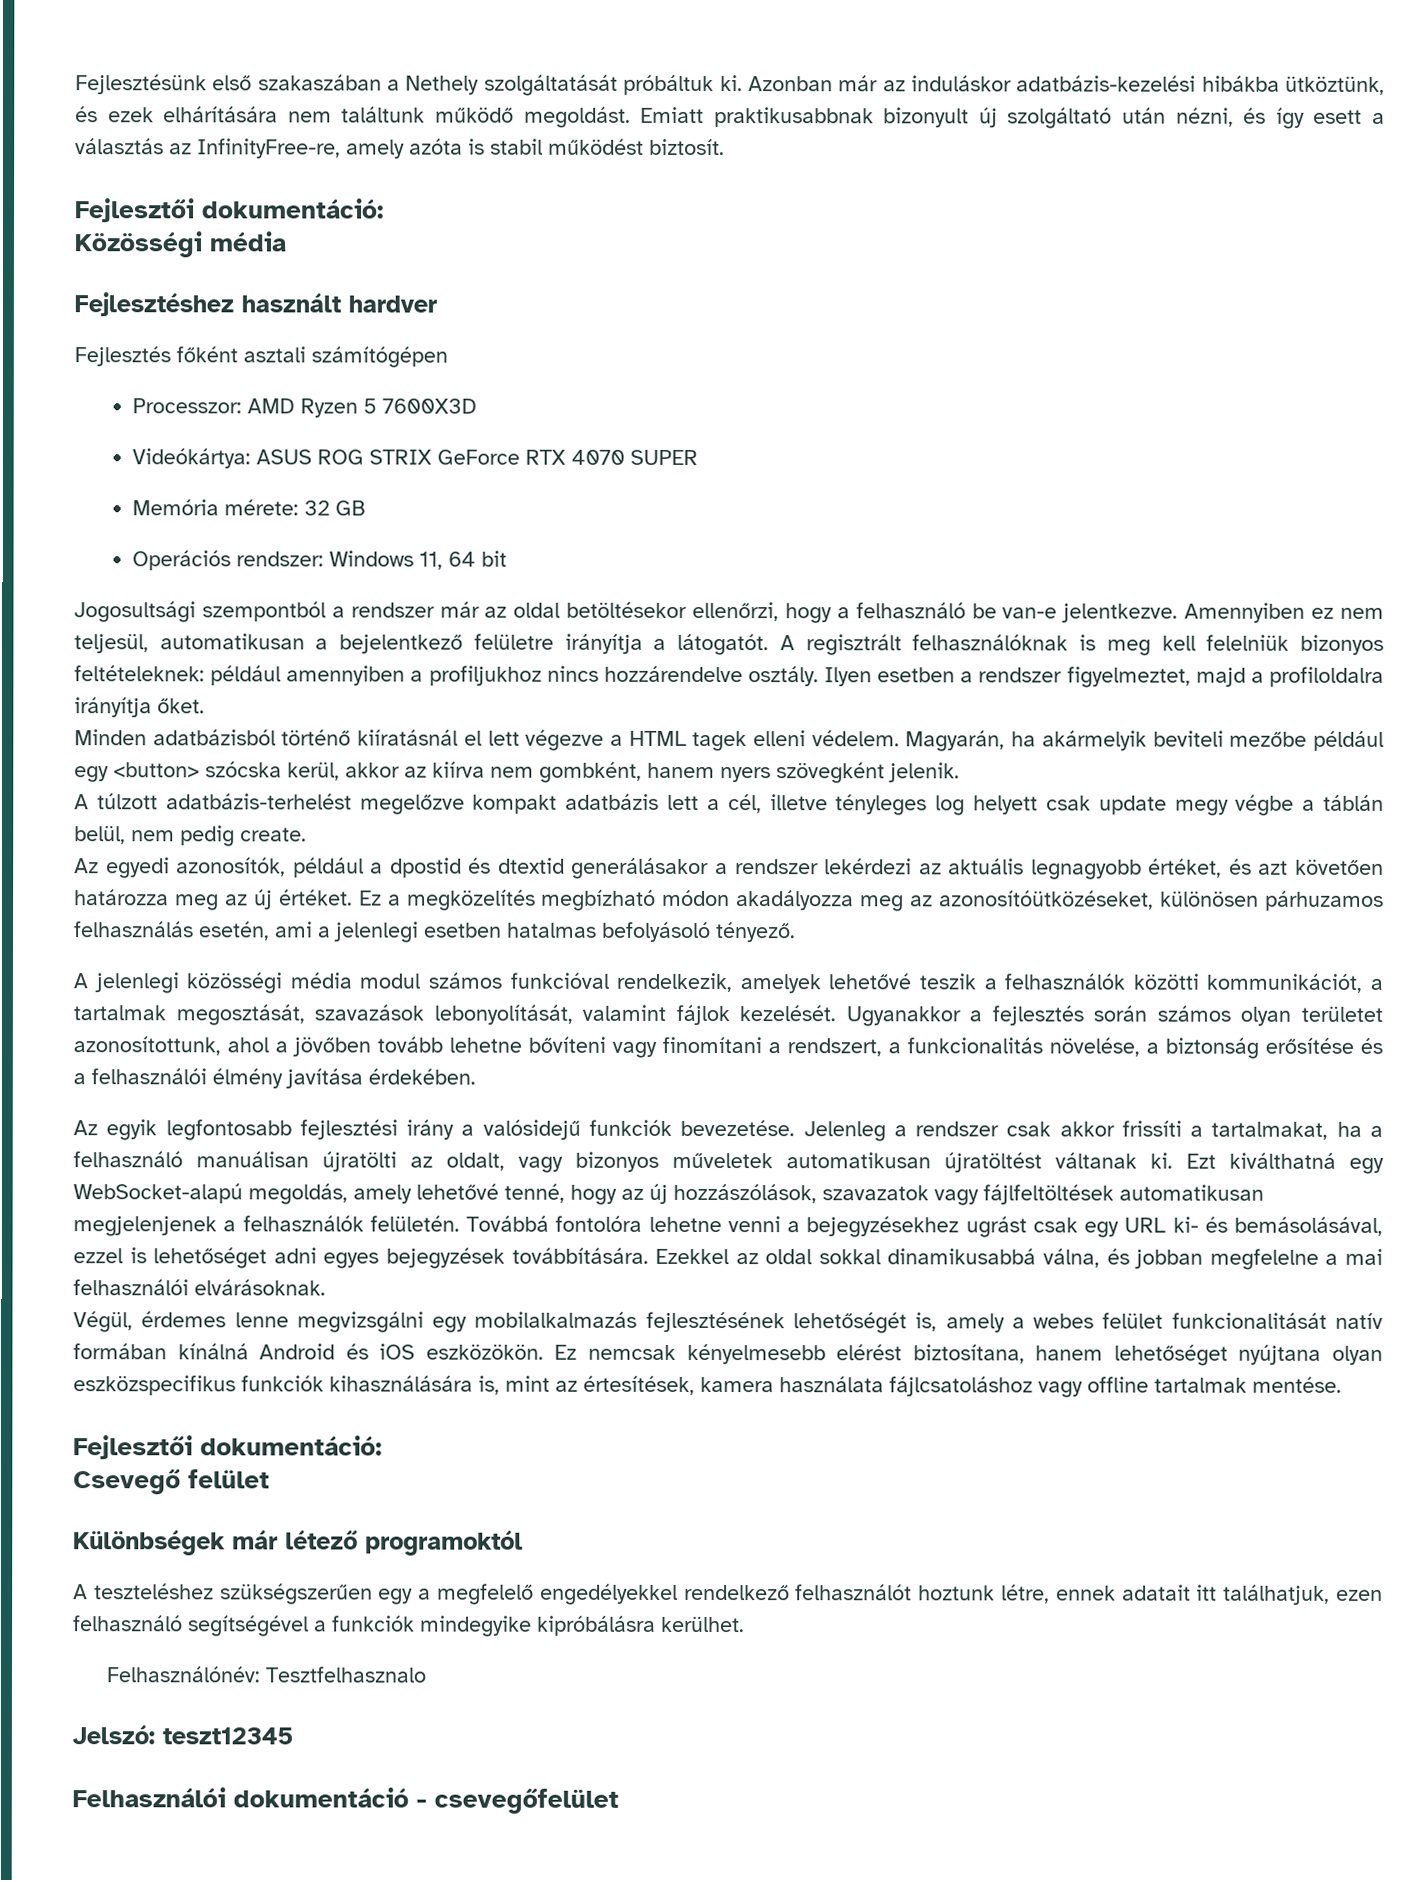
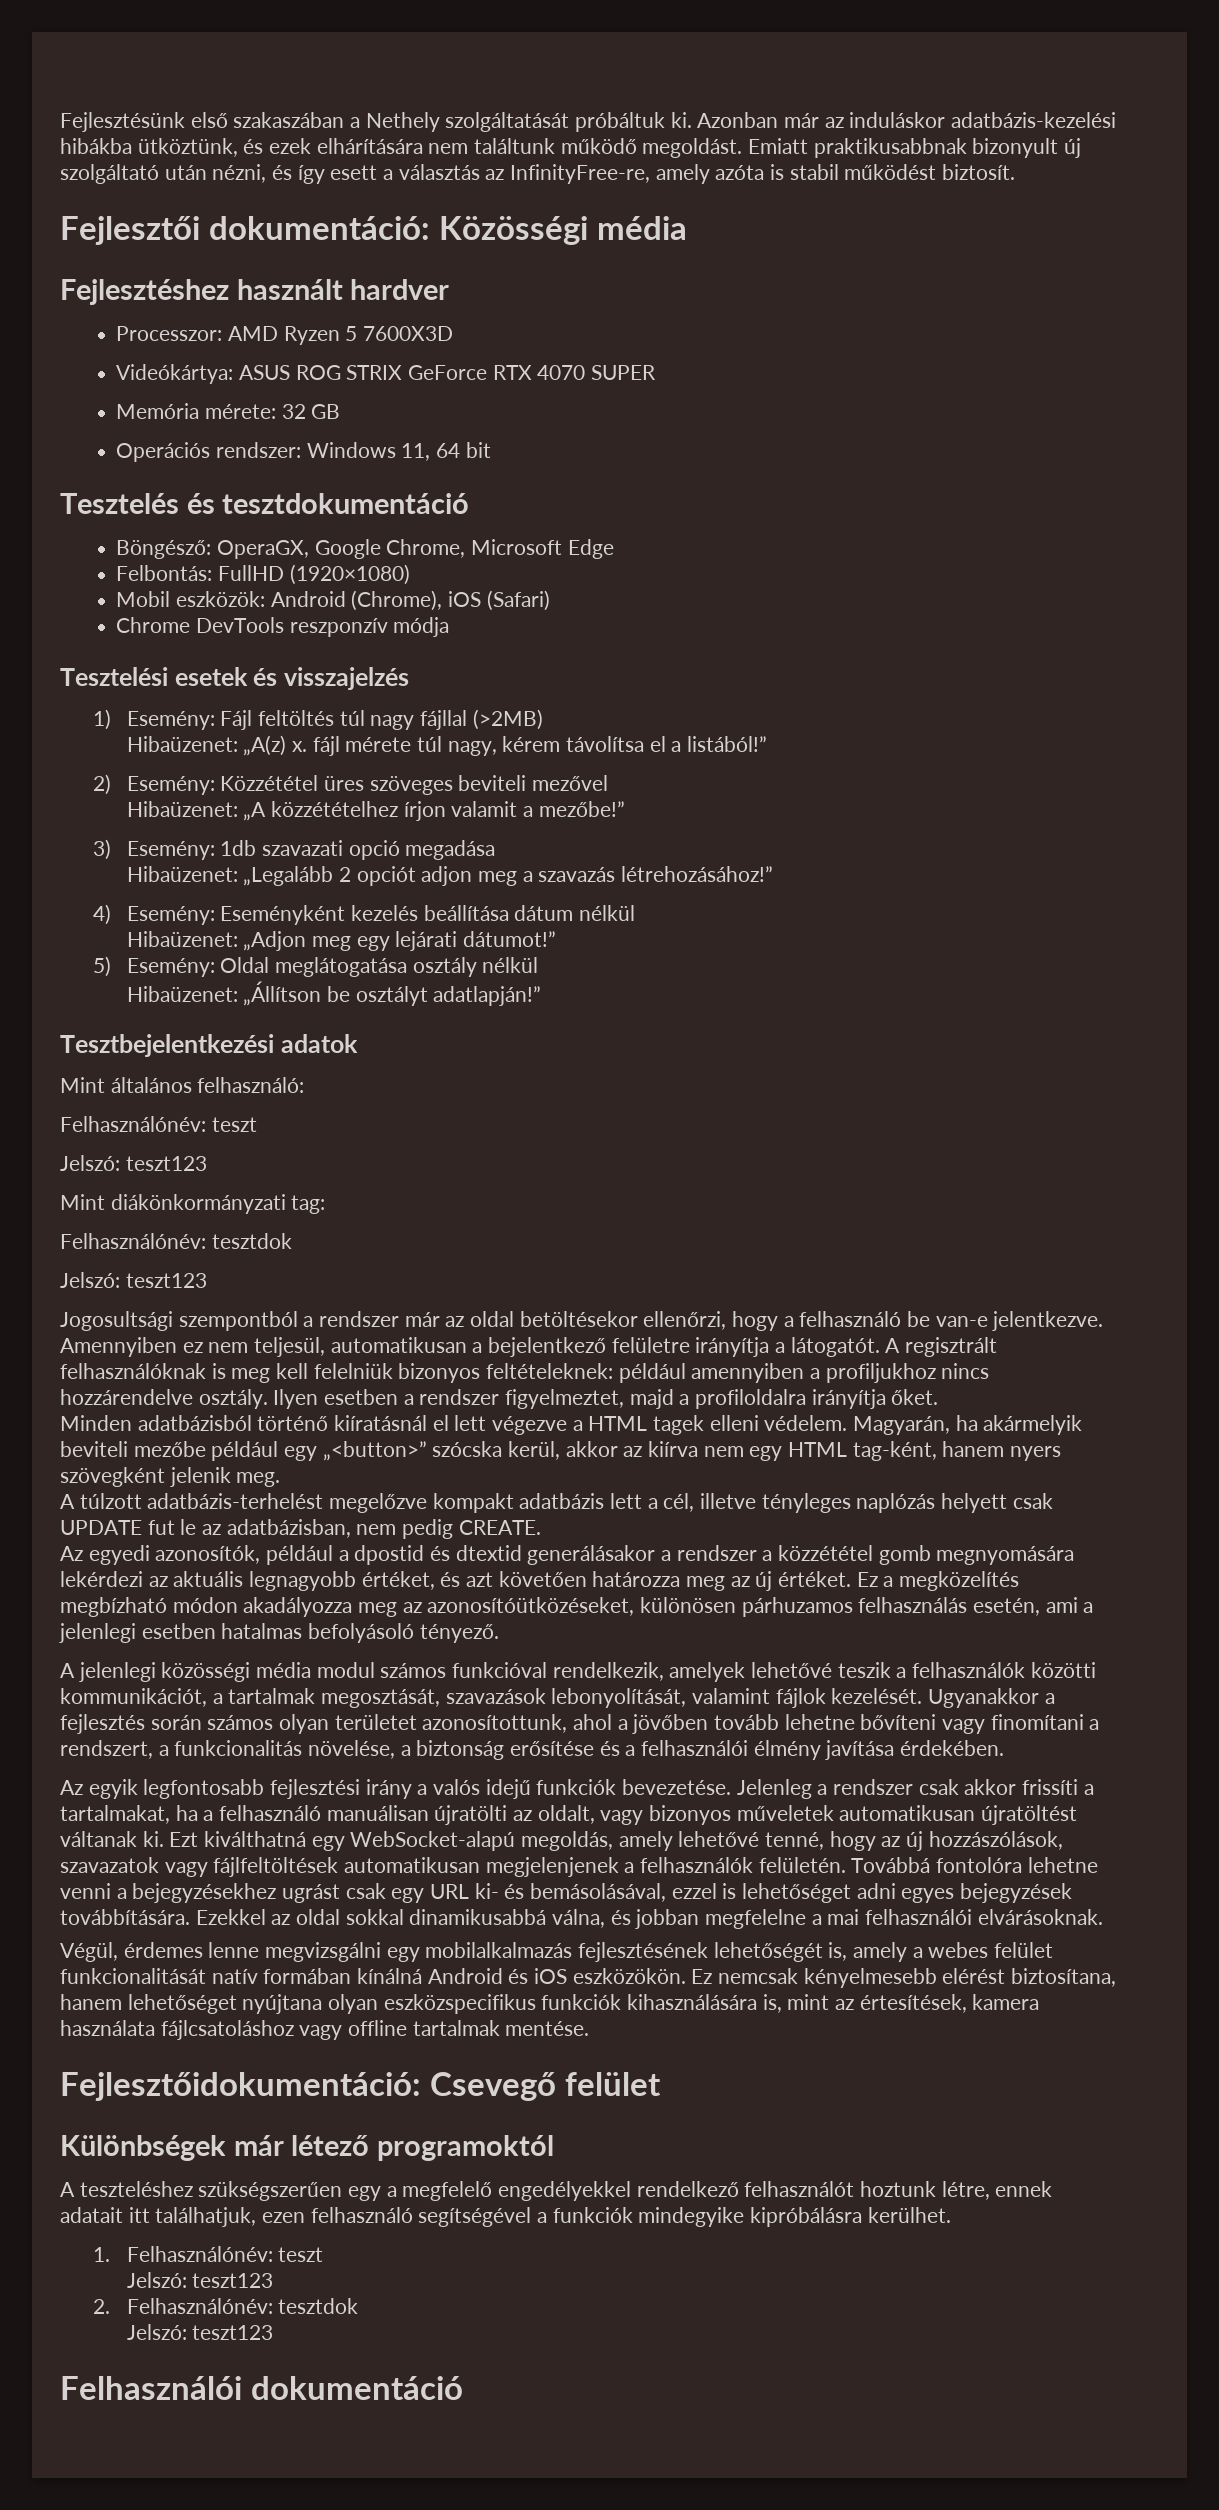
(384, 208) // -> (430, 228) none
[74,346,448,368] // Fejlesztés főként asztali számítógépen -> (450, 289) none
(508, 558) none -> [60,493,470,514] [116,539,614,559] [116,564,410,585] [116,590,550,611] [116,617,450,637] [60,667,409,690] [93,709,543,730] [126,735,767,756] [93,774,608,795] [126,801,625,821] [93,839,496,860] [126,866,773,886] [93,904,635,925] [126,931,556,951] [93,956,539,977] [126,981,542,1006] [60,1034,358,1057] [60,1077,305,1093] [60,1116,257,1132] [60,1155,207,1171] [60,1194,326,1214] [60,1233,292,1249] [60,1272,207,1288] // Tesztelés és tesztdokumentáció // Böngésző: OperaGX, Google Chrome, Microsoft Edge // Felbontás: FullHD (1920×1080) // Mobil eszközök: Android (Chrome), iOS (Safari) // Chrome DevTools reszponzív módja // Tesztelési esetek és visszajelzés // 1) Esemény: Fájl feltöltés túl nagy fájllal (>2MB) // Hibaüzenet: „A(z) x. fájl mérete túl nagy, kérem távolítsa el a listából!” // 2) Esemény: Közzététel üres szöveges beviteli mezővel // Hibaüzenet: „A közzétételhez írjon valamit a mezőbe!” // 3) Esemény: 1db szavazati opció megadása // Hibaüzenet: „Legalább 2 opciót adjon meg a szavazás létrehozásához!” // 4) Esemény: Eseményként kezelés beállítása dátum nélkül // Hibaüzenet: „Adjon meg egy lejárati dátumot!” // 5) Esemény: Oldal meglátogatása osztály nélkül // Hibaüzenet: „Állítson be osztályt adatlapján!” // Tesztbejelentkezési adatok // Mint általános felhasználó: // Felhasználónév: teszt // Jelszó: teszt123 // Mint diákönkormányzati tag: // Felhasználónév: tesztdok // Jelszó: teszt123
[113,762,200,778] <button> -> [322,1441,427,1461] „<button>”
[539,761,642,783] gombként, -> [749,1441,937,1461] egy HTML tag-ként,
[888,762,960,783] jelenik. -> [169,1467,281,1487] jelenik meg.
[935,795,966,816] log -> [856,1493,936,1513] naplózás
[1098,794,1384,816] [74,825,126,845] update megy végbe a táblán belül, -> [60,1519,351,1538] UPDATE fut le az adatbázisban,
[240,827,307,842] create. -> [458,1520,541,1535] CREATE.
(819, 867) none -> [762,1545,1075,1565] a közzététel gomb megnyomására
[482,1119,581,1140] valósidejű -> [433,1779,531,1799] valós idejű
[73,1435,382,1460] Fejlesztői dokumentáció: // -> [60,2072,421,2101] Fejlesztőidokumentáció:
[106,1666,427,1683] [72,1725,293,1745] Felhasználónév: Tesztfelhasznalo // Jelszó: teszt12345 -> [93,2246,324,2262] [126,2272,274,2288] [93,2298,359,2314] [126,2324,274,2340] 1. Felhasználónév: teszt // Jelszó: teszt123 // 2. Felhasználónév: tesztdok // Jelszó: teszt123
[416,1788,619,1814] - csevegőfelület -> (463, 2388) none

